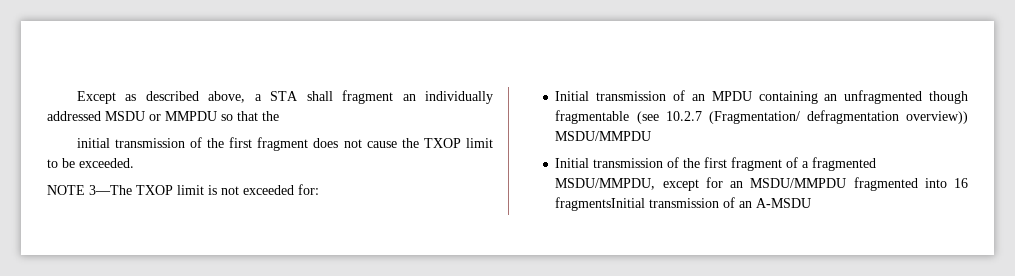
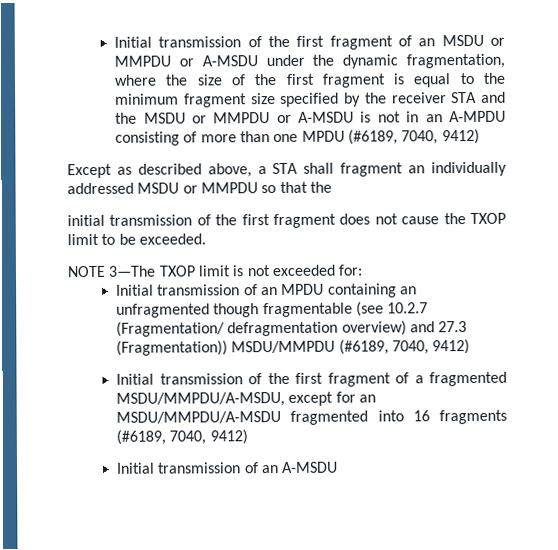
(76, 97) none -> [114,34,506,50] [114,53,505,69] [114,72,506,88] [115,91,507,108] [115,110,506,124] [115,128,480,146] Initial transmission of the first fragment of an MSDU or MMPDU or A-MSDU under the dynamic fragmentation, where the size of the first fragment is equal to the minimum fragment size specified by the receiver STA and the MSDU or MMPDU or A-MSDU is not in an A-MPDU consisting of more than one MPDU (#6189, 7040, 9412) //
[906,111,968,124] [555,131,652,141] overview)) MSDU/MMPDU -> [341,320,468,336] [116,338,471,356] overview) and 27.3 (Fragmentation)) MSDU/MMPDU (#6189, 7040, 9412)
[555,178,656,190] MSDU/MMPDU, -> [116,391,286,407] MSDU/MMPDU/A-MSDU,
[750,178,847,188] MSDU/MMPDU -> [116,410,282,424] MSDU/MMPDU/A-MSDU
[555,197,646,211] fragmentsInitial -> [439,409,507,425] [116,429,248,445] [116,462,156,474] fragments (#6189, 7040, 9412) // Initial

